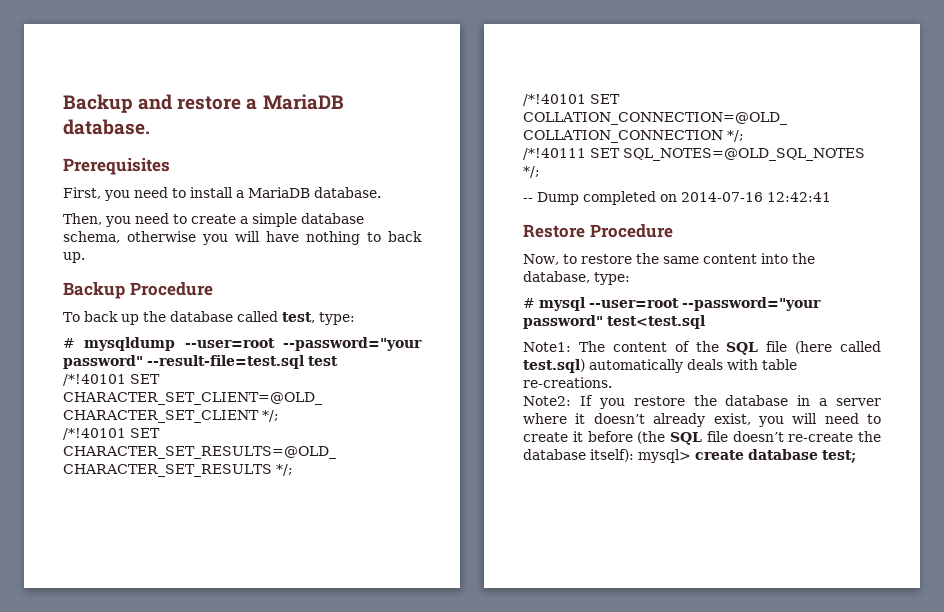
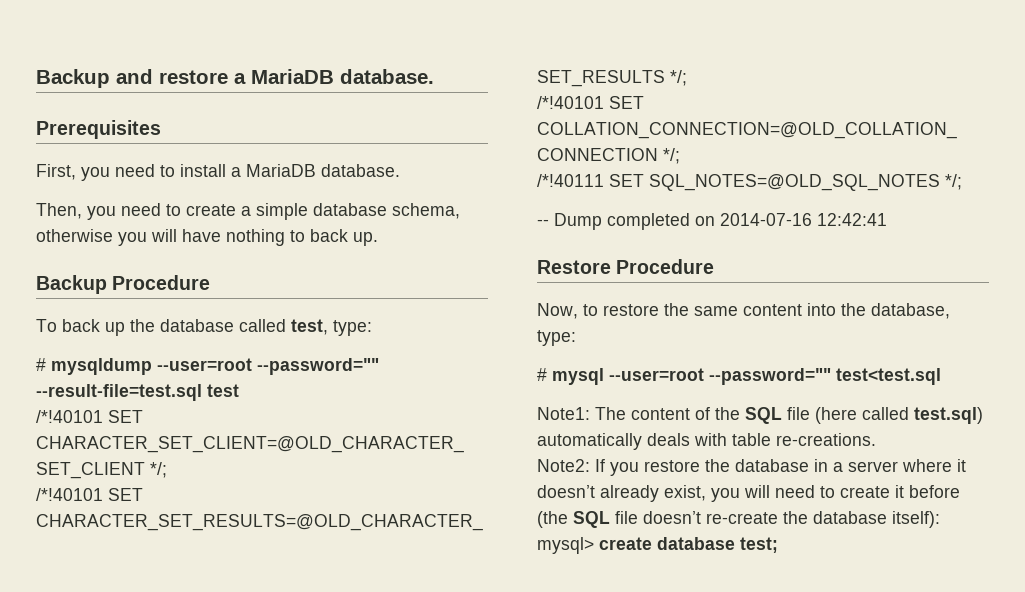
[283,337,422,351] [63,355,143,369] --password="your password" -> [257,358,379,375] --password=""
[682,297,821,311] [523,315,603,329] --password="your password" -> [709,368,831,385] --password=""

